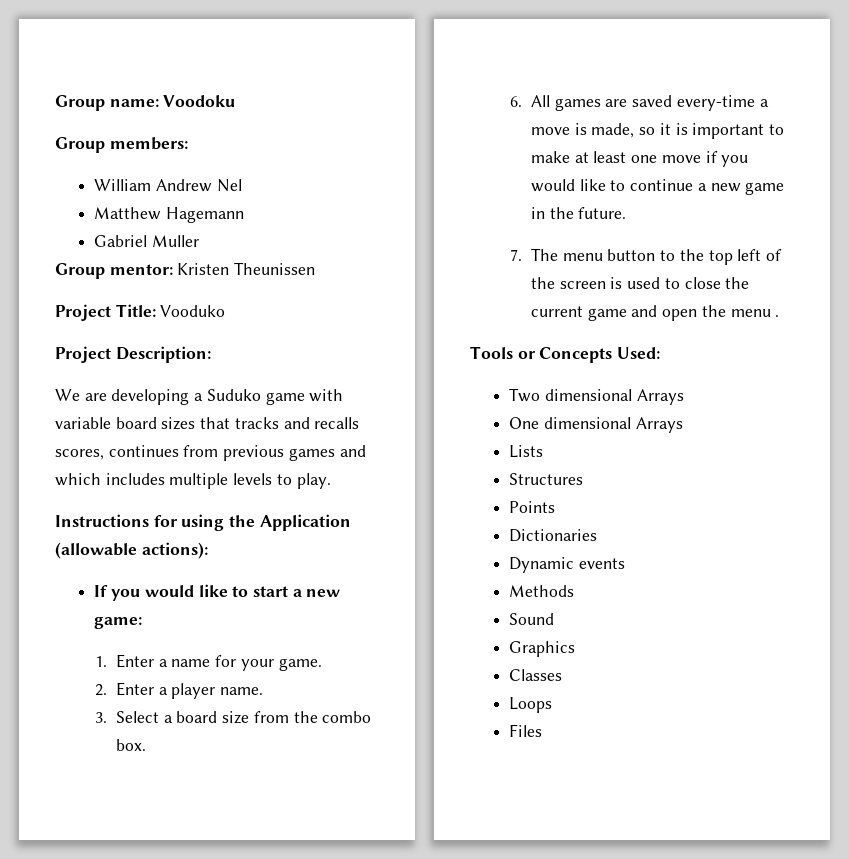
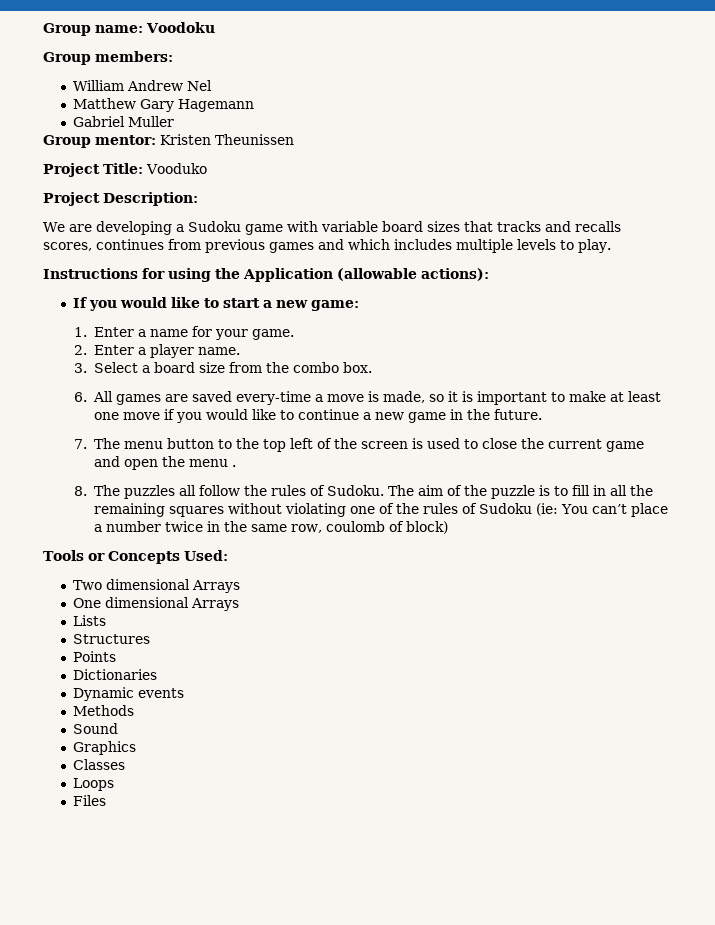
(162, 213) none -> [140,99,175,112] Gary
[206,389,261,401] Suduko -> [187,221,241,232] Sudoku
(780, 316) none -> [73,485,653,499] [93,503,668,517] [93,521,448,534] // 8. The puzzles all follow the rules of Sudoku. The aim of the puzzle is to fill in all the remaining squares without violating one of the rules of Sudoku (ie: You can’t place a number twice in the same row, coulomb of block)

